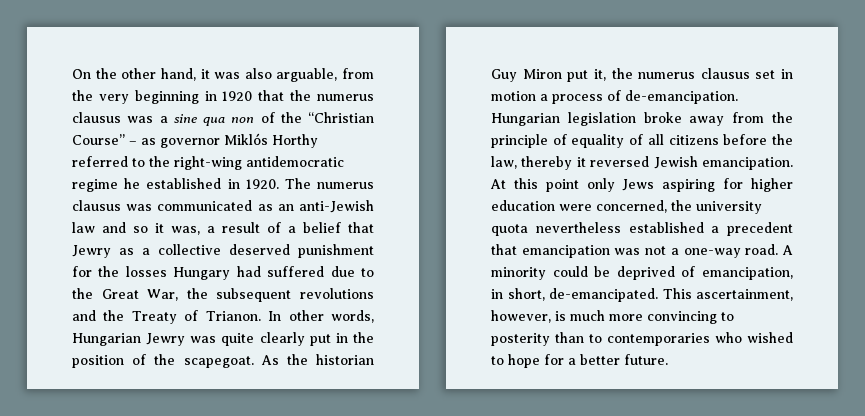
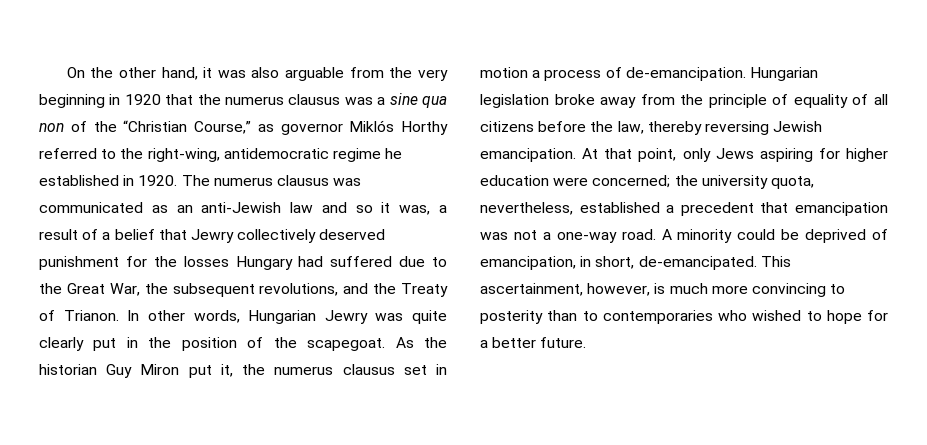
[276,68,338,82] arguable, -> [285,67,345,81] arguable
[72,134,137,145] Course” – -> [194,121,251,134] Course,”
[174,156,242,170] right-wing -> [147,148,220,162] right-wing,
[119,244,221,255] as a collective -> [237,229,317,243] collectively
[300,288,374,299] revolutions -> [259,283,339,296] revolutions,
[576,156,650,167] it reversed -> [704,121,769,135] reversing
[513,178,579,192] this point -> [604,148,677,162] that point,
[596,200,667,213] concerned, -> [592,175,671,188] concerned;
[491,222,621,236] quota nevertheless -> [770,176,814,189] [480,202,573,215] quota, nevertheless,

